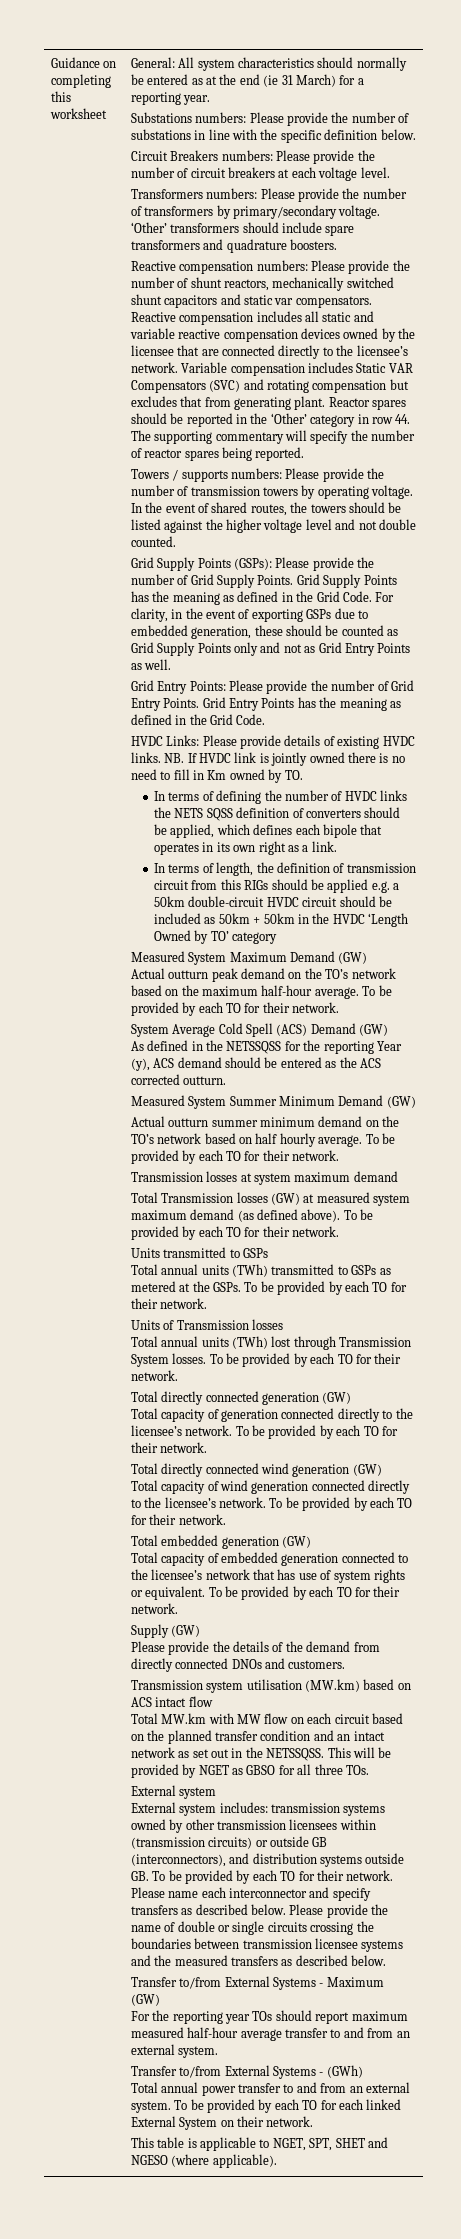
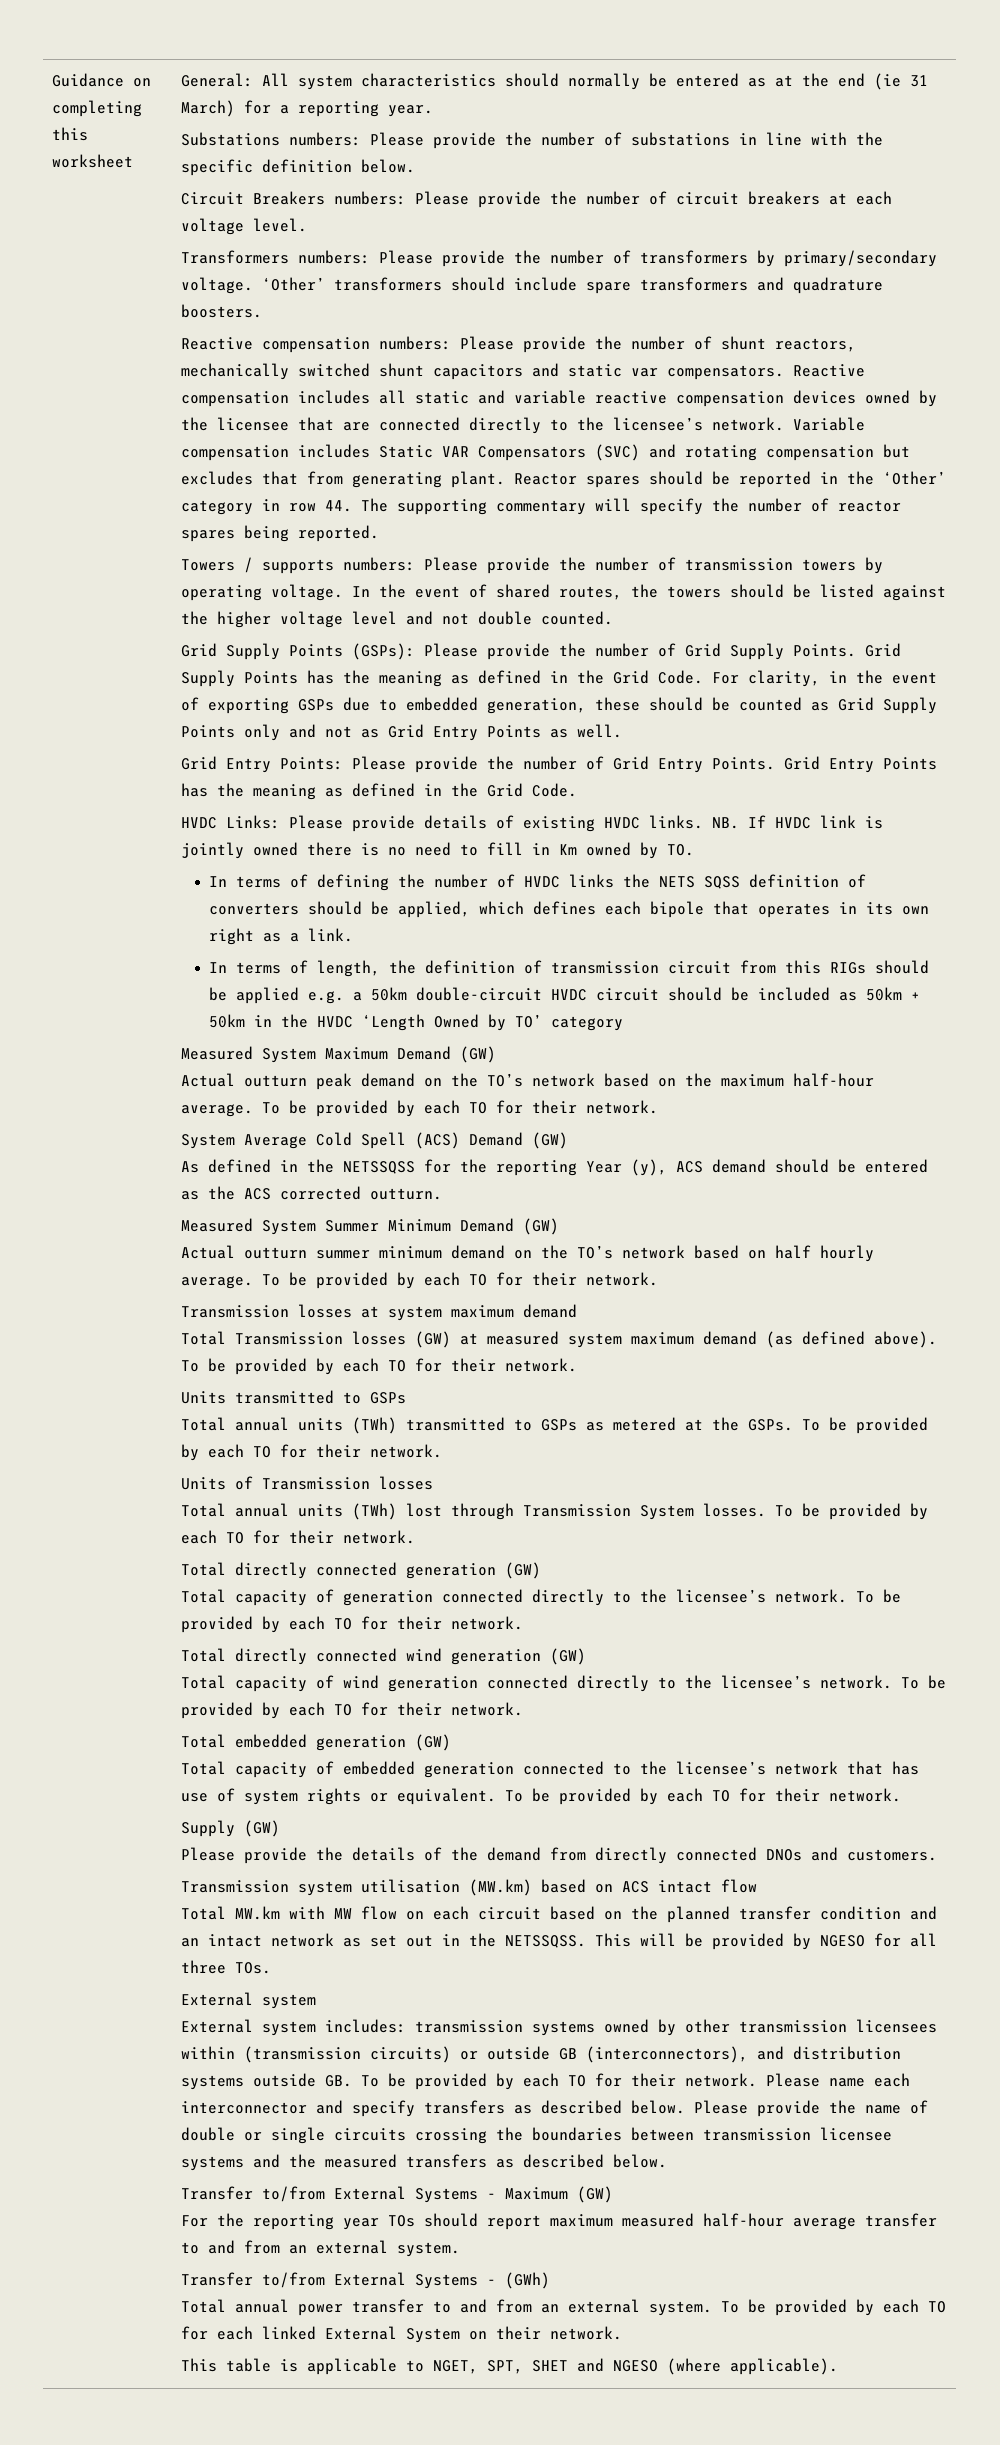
[198,1765,276,1775] NGET as GBSO -> [819,1935,865,1947] NGESO

